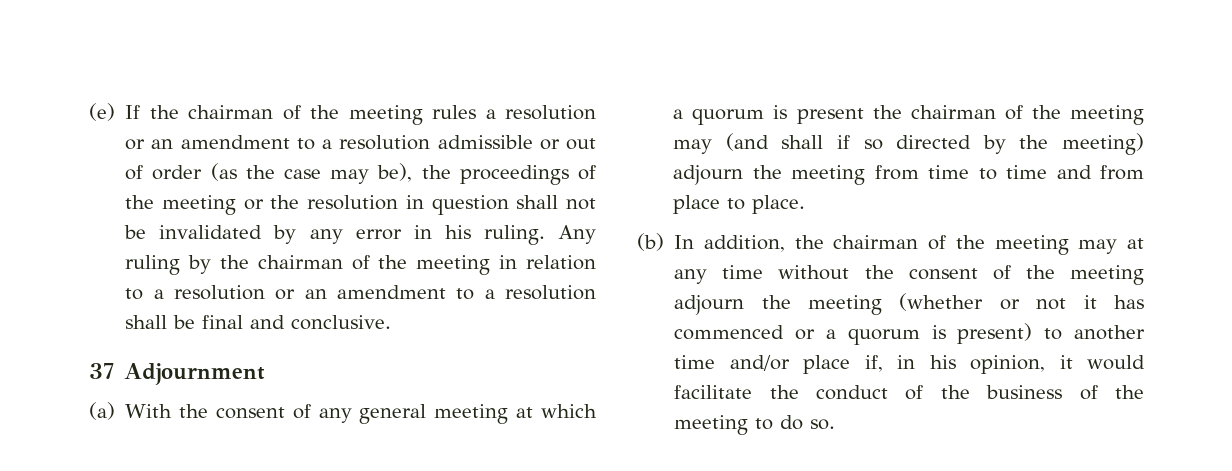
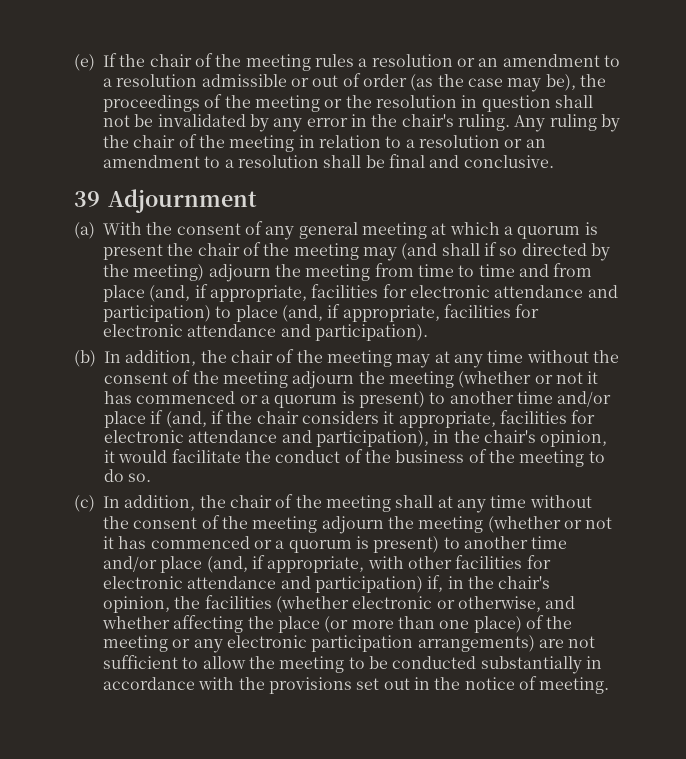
[188,105,274,119] chairman -> [149,54,192,67] chair
[444,225,471,239] his -> [371,114,454,127] the chair's
[257,255,343,269] chairman -> [133,135,176,148] chair
[89,363,114,379] 37 -> [74,191,100,207] 39
[910,105,996,119] chairman -> [197,243,240,256] chair
[727,195,806,214] to place. -> [149,284,618,302] [103,304,540,322] [103,324,428,341] (and, if appropriate, facilities for electronic attendance and participation) to place (and, if appropriate, facilities for electronic attendance and participation).
[833,235,919,249] chairman -> [230,350,273,363] chair
[864,355,956,372] if, in his -> [150,410,596,428] [104,430,536,447] if (and, if the chair considers it appropriate, facilities for electronic attendance and participation), in the chair's
(836, 424) none -> [74,494,592,513] [103,515,613,534] [103,536,568,553] [103,555,551,573] [103,575,551,593] [103,595,576,613] [102,615,573,633] [103,635,596,653] [103,655,602,674] [103,676,610,694] // (c) In addition, the chair of the meeting shall at any time without the consent of the meeting adjourn the meeting (whether or not it has commenced or a quorum is present) to another time and/or place (and, if appropriate, with other facilities for electronic attendance and participation) if, in the chair's opinion, the facilities (whether electronic or otherwise, and whether affecting the place (or more than one place) of the meeting or any electronic participation arrangements) are not sufficient to allow the meeting to be conducted substantially in accordance with the provisions set out in the notice of meeting.

